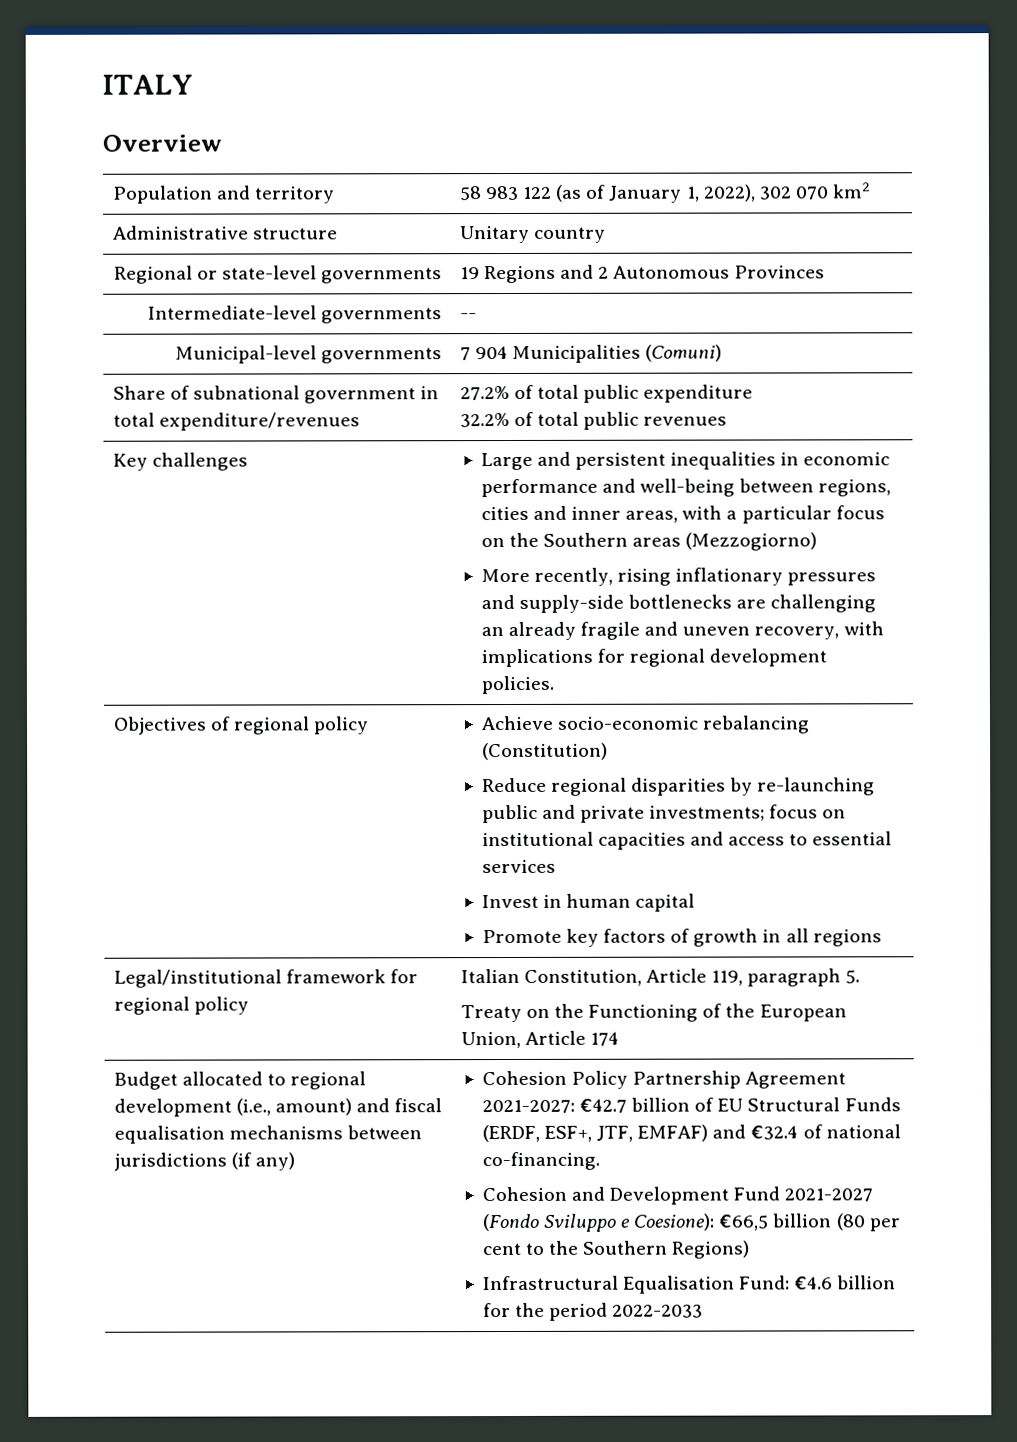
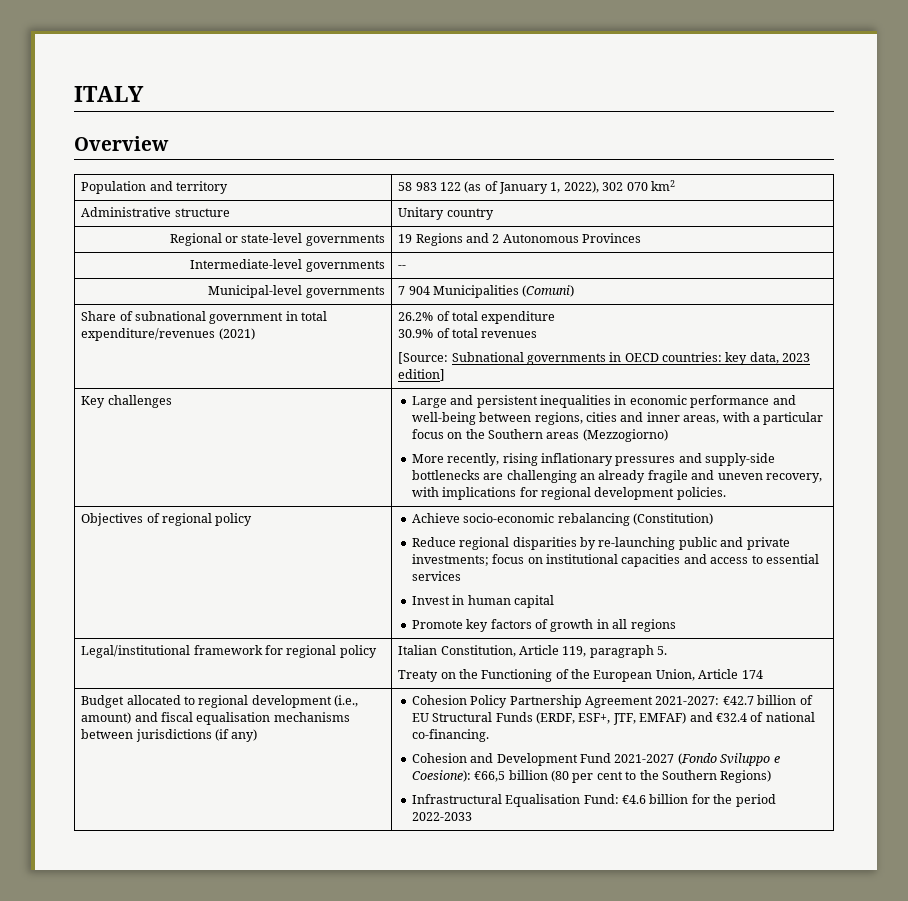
[459,384,640,403] | 27.2% of total public -> [218,328,255,340] [398,311,478,321] (2021) | 26.2% of total
[459,411,640,430] 32.2% of total public -> [398,328,478,338] 30.9% of total
(728, 421) none -> [398,352,811,365] [398,369,446,381] // [Source: Subnational governments in OECD countries: key data, 2023 edition]

